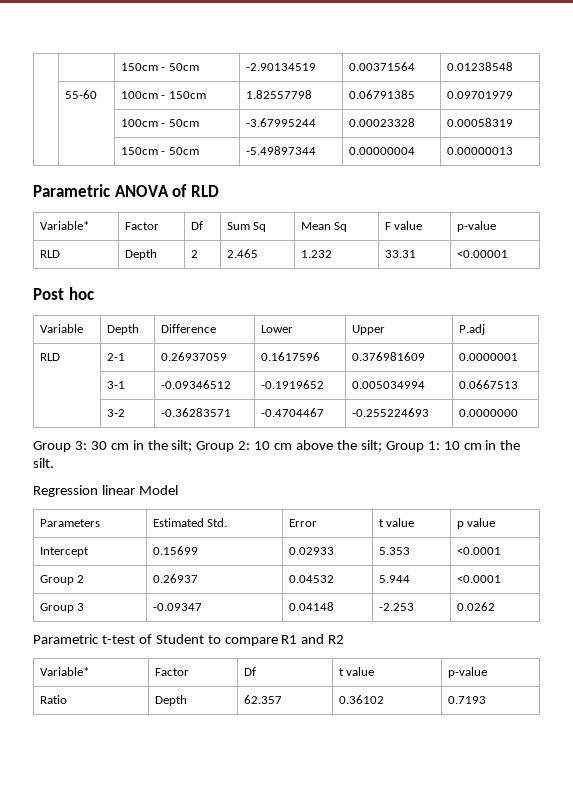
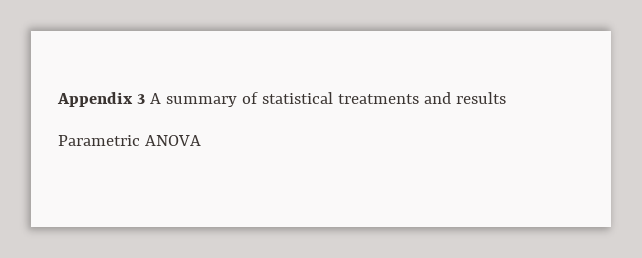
[120,63,199,71] [245,63,316,71] [348,62,415,71] [446,62,513,71] [64,90,97,99] [120,91,206,99] [245,90,312,99] [348,90,415,99] [446,91,513,99] [120,119,199,127] [245,118,316,127] [348,118,415,127] [446,118,513,127] [120,147,199,155] [245,146,316,155] [348,147,415,155] [446,147,513,155] [33,184,219,197] [39,221,89,230] [124,222,159,230] [190,221,203,230] [226,222,267,232] [300,222,348,232] [384,221,423,230] [456,221,496,232] [39,250,60,258] [124,249,157,260] [190,250,198,258] [226,249,258,258] [300,250,332,258] [384,250,416,258] [456,250,508,258] [33,287,94,300] [39,324,83,333] [106,324,139,335] [160,324,216,333] [260,325,293,333] [351,325,385,335] [458,324,485,335] [39,353,60,361] [106,353,125,361] [160,352,227,361] [260,352,320,361] [351,352,425,361] [458,353,518,361] [106,381,125,389] [160,380,231,389] [260,380,324,389] [351,381,425,389] [458,380,518,389] [106,409,125,417] [160,408,231,417] [260,408,324,417] [351,408,429,417] [458,409,518,417] [33,440,521,452] [33,458,54,468] [33,485,178,497] [39,519,100,527] [152,518,228,527] [288,519,317,527] [378,518,415,527] [456,518,496,529] [39,547,89,557] [152,546,198,555] [288,547,334,555] [378,547,410,555] [456,547,501,555] [39,575,85,585] [152,574,198,583] [288,575,334,583] [378,575,410,583] [456,575,501,583] [39,603,85,613] [152,603,202,611] [288,602,334,611] [378,603,414,611] [456,602,495,611] [33,634,345,646] [39,667,89,676] [154,668,189,676] [243,667,256,676] [338,667,375,676] [447,667,487,678] [39,695,67,704] [154,695,187,706] [243,695,282,704] [338,695,384,704] [447,696,486,704] | | 150cm - 50cm | -2.90134519 | 0.00371564 | 0.01238548 // | 55-60 | 100cm - 150cm | 1.82557798 | 0.06791385 | 0.09701979 // | | 100cm - 50cm | -3.67995244 | 0.00023328 | 0.00058319 // | | 150cm - 50cm | -5.49897344 | 0.00000004 | 0.00000013 // Parametric ANOVA of RLD // Variable* | Factor | Df | Sum Sq | Mean Sq | F value | p-value // RLD | Depth | 2 | 2.465 | 1.232 | 33.31 | <0.00001 // Post hoc // Variable | Depth | Difference | Lower | Upper | P.adj // RLD | 2-1 | 0.26937059 | 0.1617596 | 0.376981609 | 0.0000001 // | 3-1 | -0.09346512 | -0.1919652 | 0.005034994 | 0.0667513 // | 3-2 | -0.36283571 | -0.4704467 | -0.255224693 | 0.0000000 // Group 3: 30 cm in the silt; Group 2: 10 cm above the silt; Group 1: 10 cm in the silt. // Regression linear Model // Parameters | Estimated Std. | Error | t value | p value // Intercept | 0.15699 | 0.02933 | 5.353 | <0.0001 // Group 2 | 0.26937 | 0.04532 | 5.944 | <0.0001 // Group 3 | -0.09347 | 0.04148 | -2.253 | 0.0262 // Parametric t-test of Student to compare R1 and R2 // Variable* | Factor | Df | t value | p-value // Ratio | Depth | 62.357 | 0.36102 | 0.7193 -> [57,92,506,107] [58,135,201,146] Appendix 3 A summary of statistical treatments and results // Parametric ANOVA

